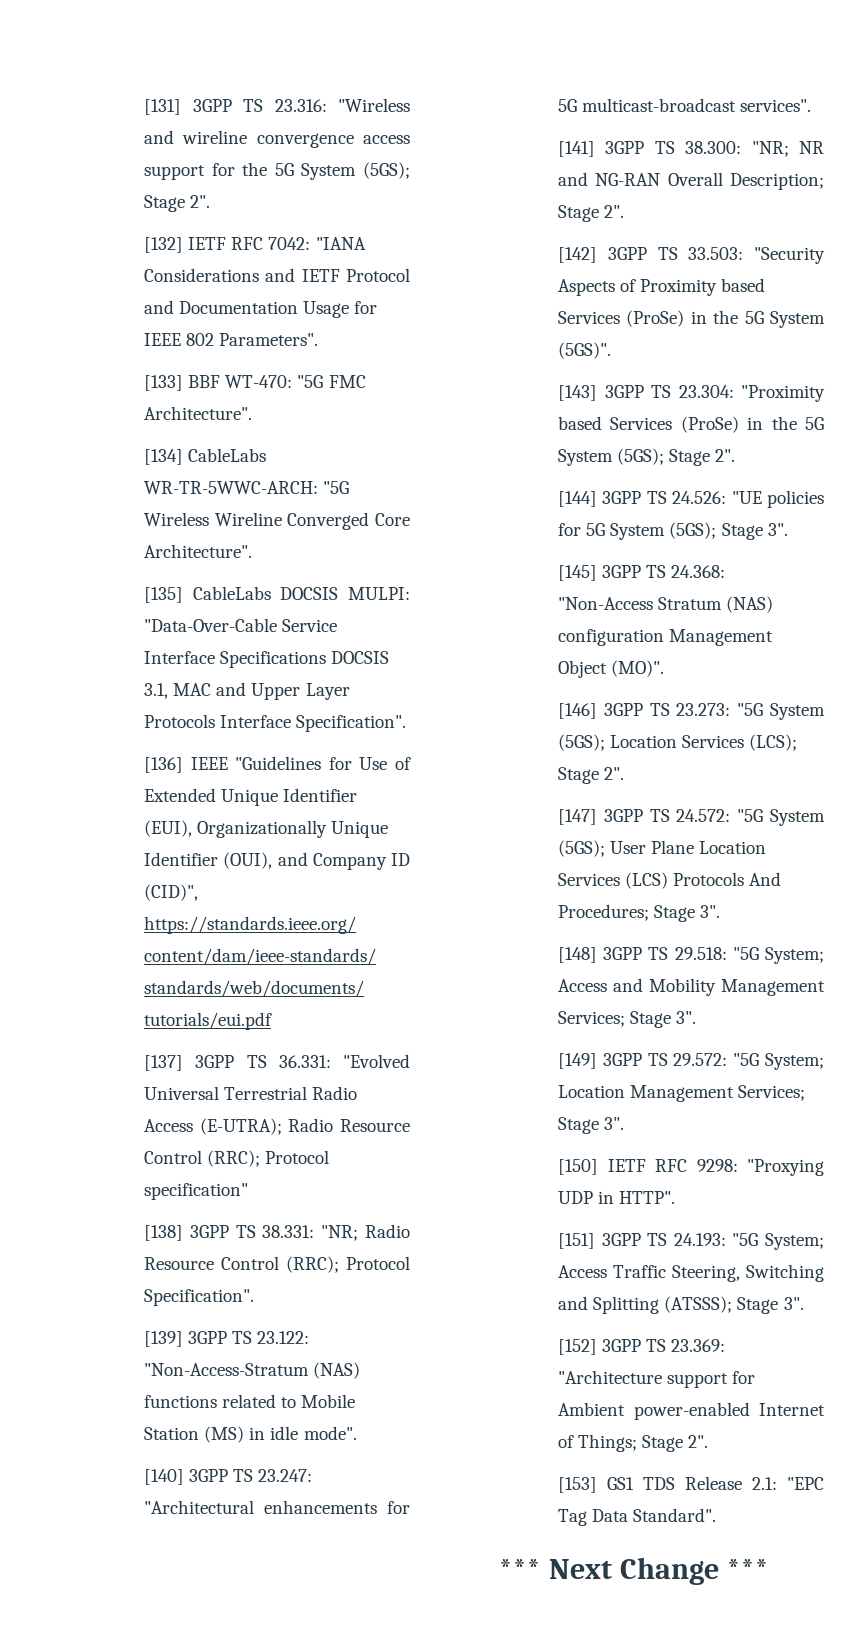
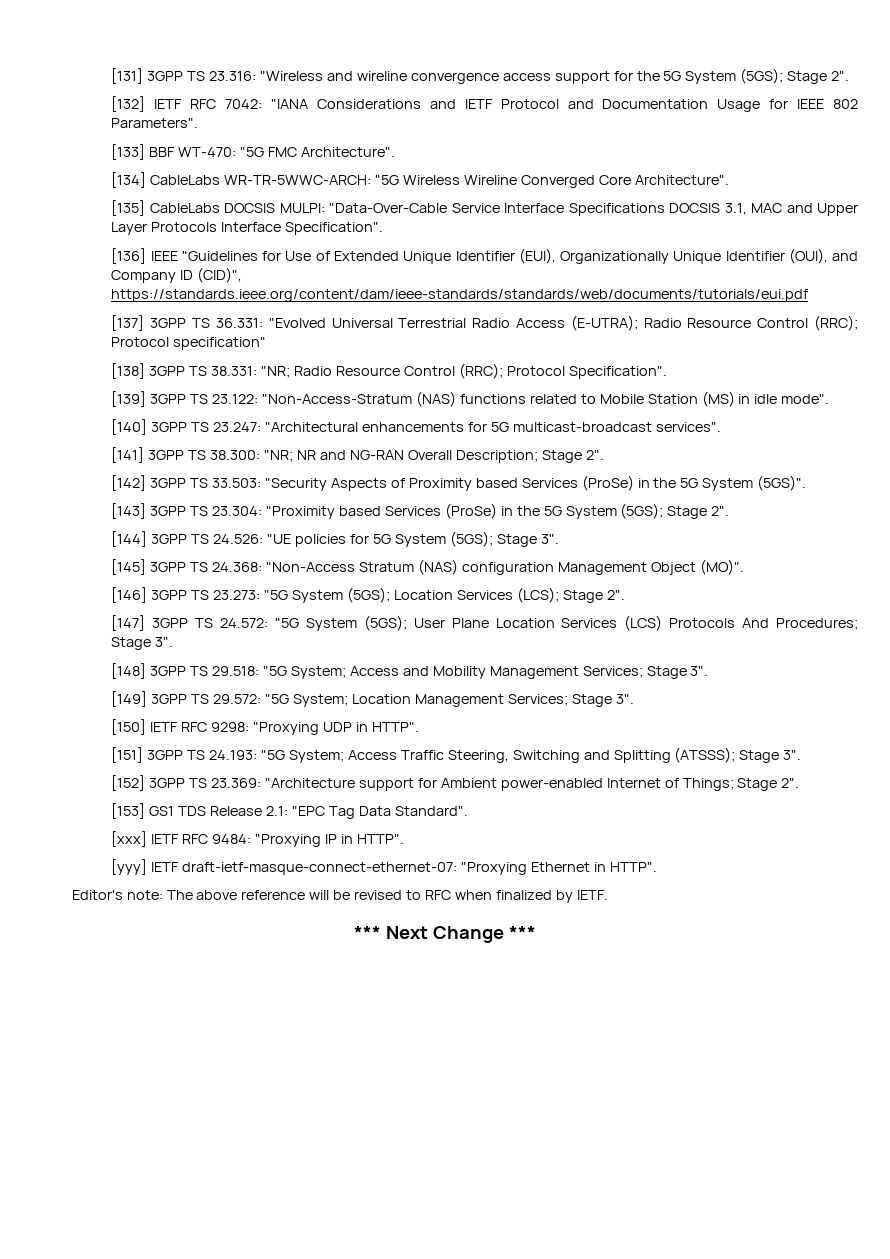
(717, 1515) none -> [111,831,404,847] [111,859,657,875] [71,890,608,903] // [xxx] IETF RFC 9484: "Proxying IP in HTTP". // [yyy] IETF draft-ietf-masque-connect-ethernet-07: "Proxying Ethernet in HTTP". // Editor's note: The above reference will be revised to RFC when finalized by IETF.

